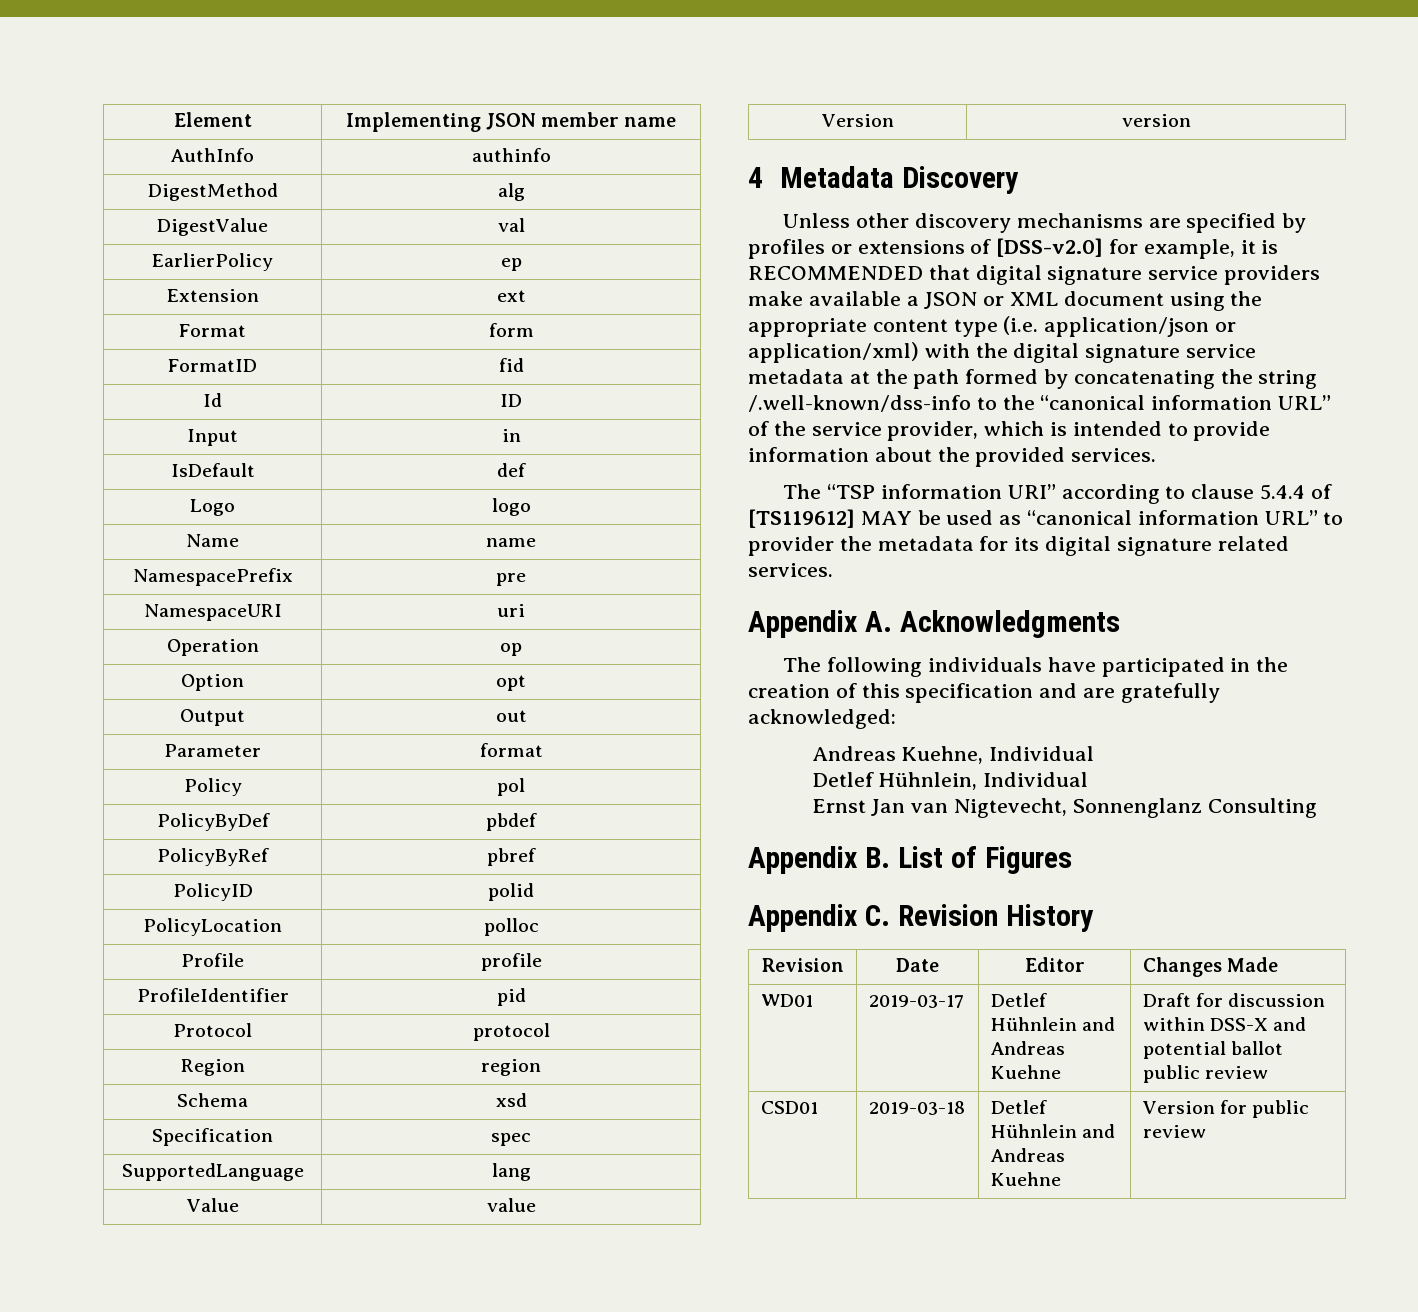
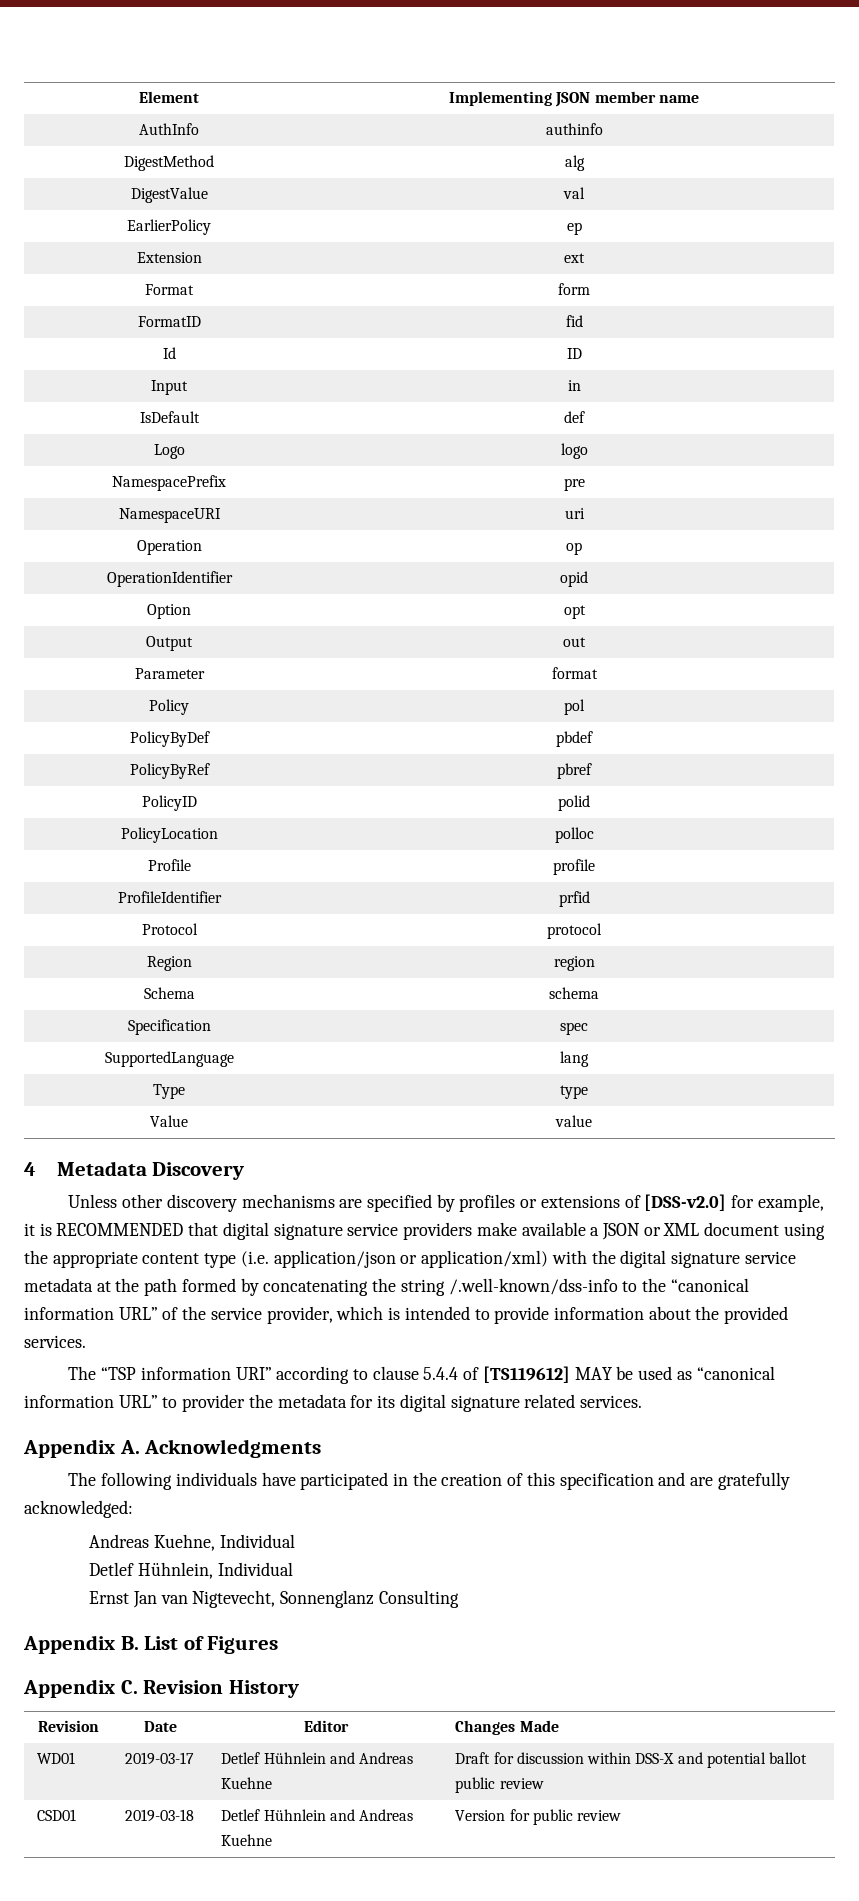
[186,534,239,547] [486,538,536,547] // Name | name -> (588, 451) none
(522, 649) none -> [106,571,233,587] [560,571,588,587] // OperationIdentifier | opid
[496,988,526,1006] pid -> [558,891,590,907] prfid
[495,1093,527,1107] xsd -> [549,987,599,999] schema
(531, 1172) none -> [153,1084,185,1099] [560,1085,588,1099] // Type | type
[820,114,894,127] [1121,114,1191,127] // Version | version -> (592, 1121) none

